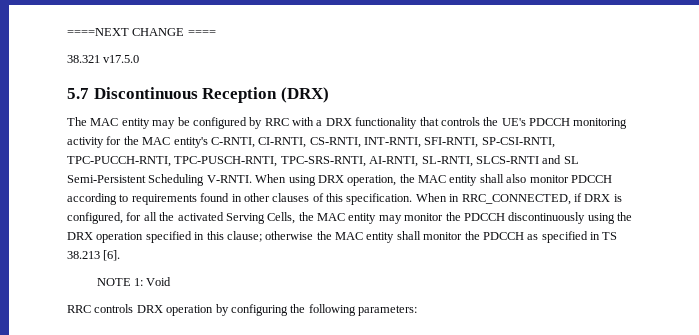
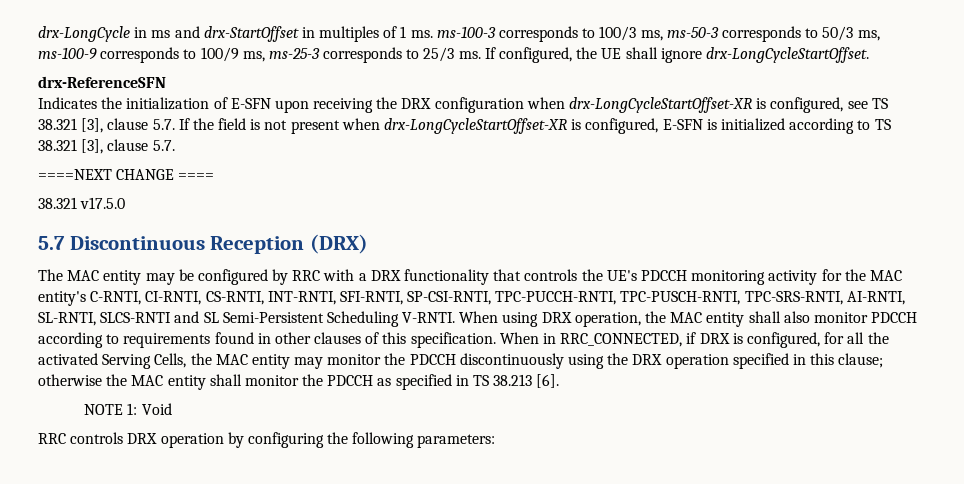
(67, 32) none -> [38,26,880,42] [38,47,869,63] [38,76,166,88] [38,97,888,113] [38,118,891,134] [38,139,175,154] drx-LongCycle in ms and drx-StartOffset in multiples of 1 ms. ms-100-3 corresponds to 100/3 ms, ms-50-3 corresponds to 50/3 ms, ms-100-9 corresponds to 100/9 ms, ms-25-3 corresponds to 25/3 ms. If configured, the UE shall ignore drx-LongCycleStartOffset. // drx-ReferenceSFN // Indicates the initialization of E-SFN upon receiving the DRX configuration when drx-LongCycleStartOffset-XR is configured, see TS 38.321 [3], clause 5.7. If the field is not present when drx-LongCycleStartOffset-XR is configured, E-SFN is initialized according to TS 38.321 [3], clause 5.7. //

